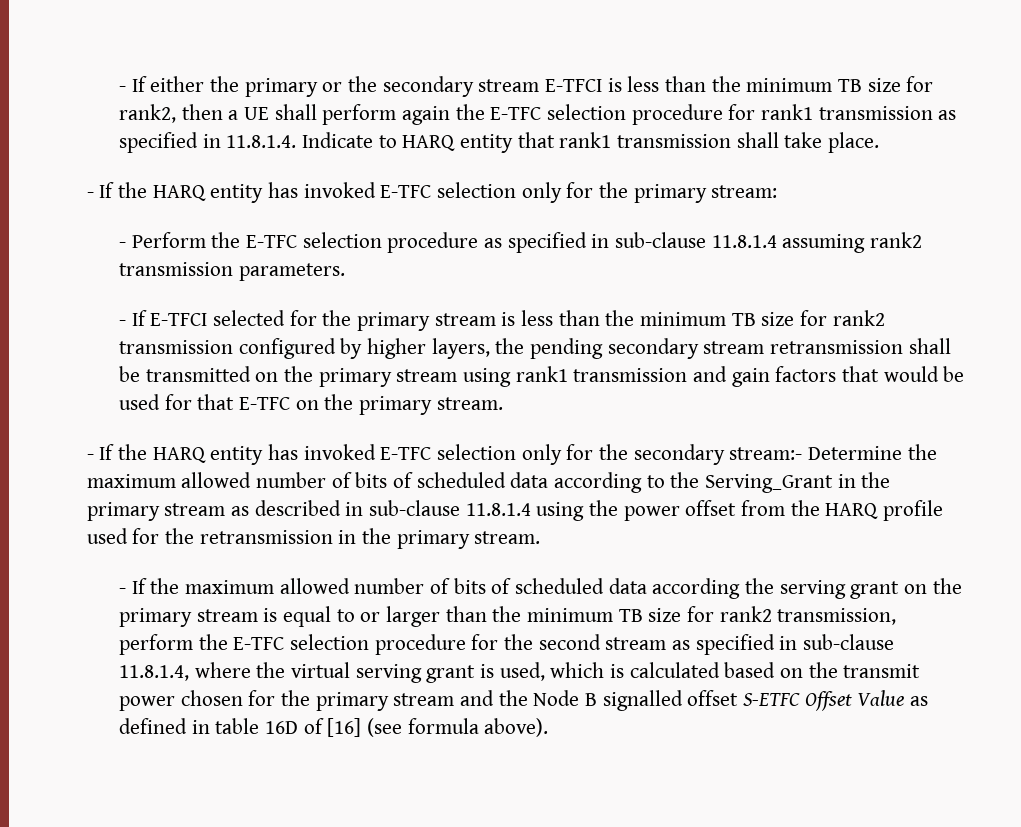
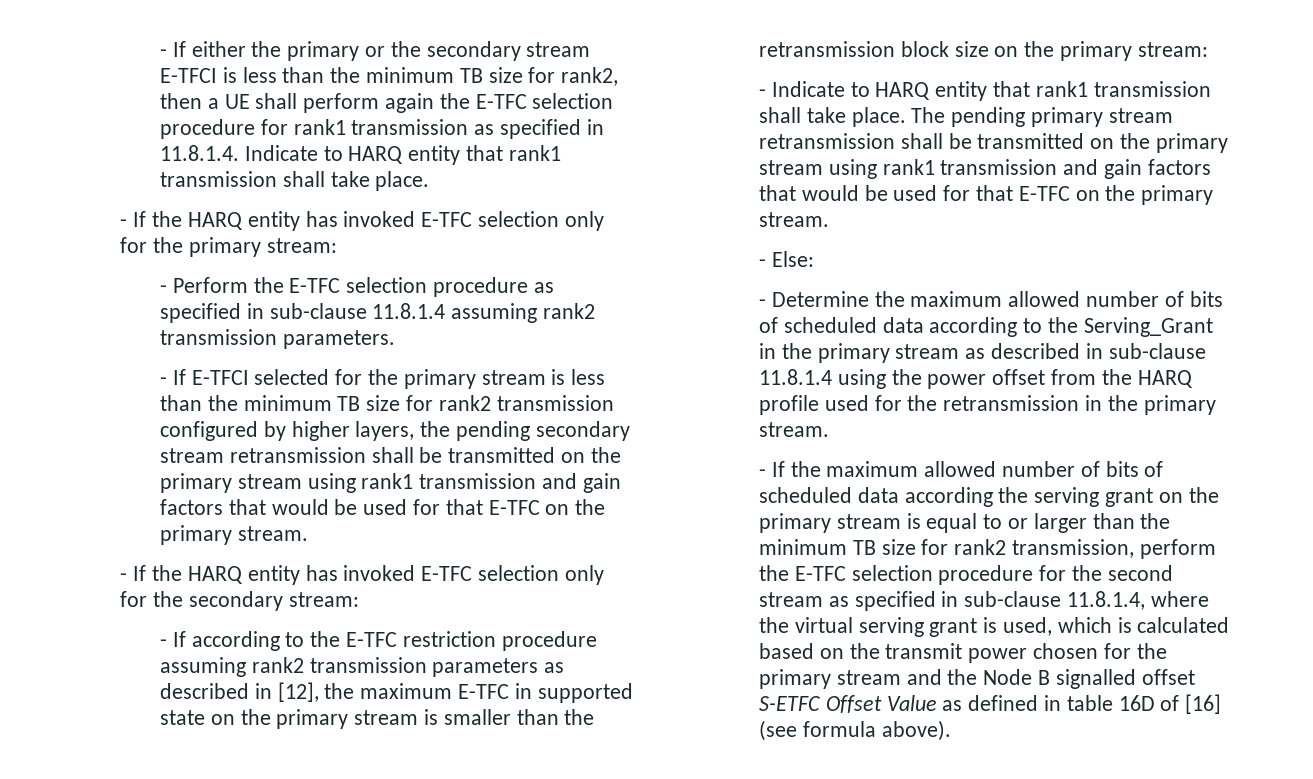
[729,447,803,460] stream:- -> [288,592,359,607] [159,631,597,651] [159,657,565,677] [159,682,633,703] [159,709,595,729] [758,41,1208,61] [758,81,1211,101] [758,107,1173,127] [758,133,1228,153] [758,159,1211,179] [758,185,1214,205] [758,212,829,227] [758,251,814,267] [758,299,766,307] stream: // - If according to the E-TFC restriction procedure assuming rank2 transmission parameters as described in [12], the maximum E-TFC in supported state on the primary stream is smaller than the retransmission block size on the primary stream: // - Indicate to HARQ entity that rank1 transmission shall take place. The pending primary stream retransmission shall be transmitted on the primary stream using rank1 transmission and gain factors that would be used for that E-TFC on the primary stream. // - Else: // -

